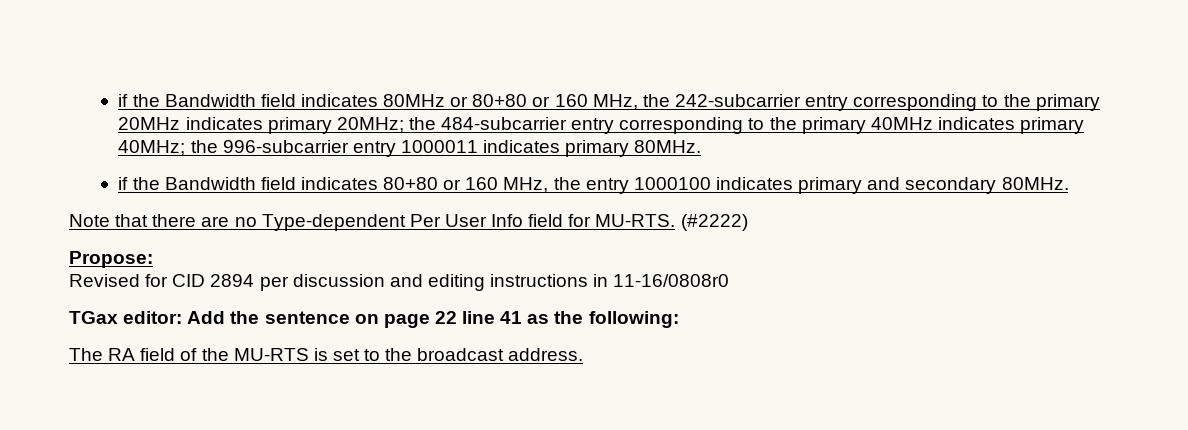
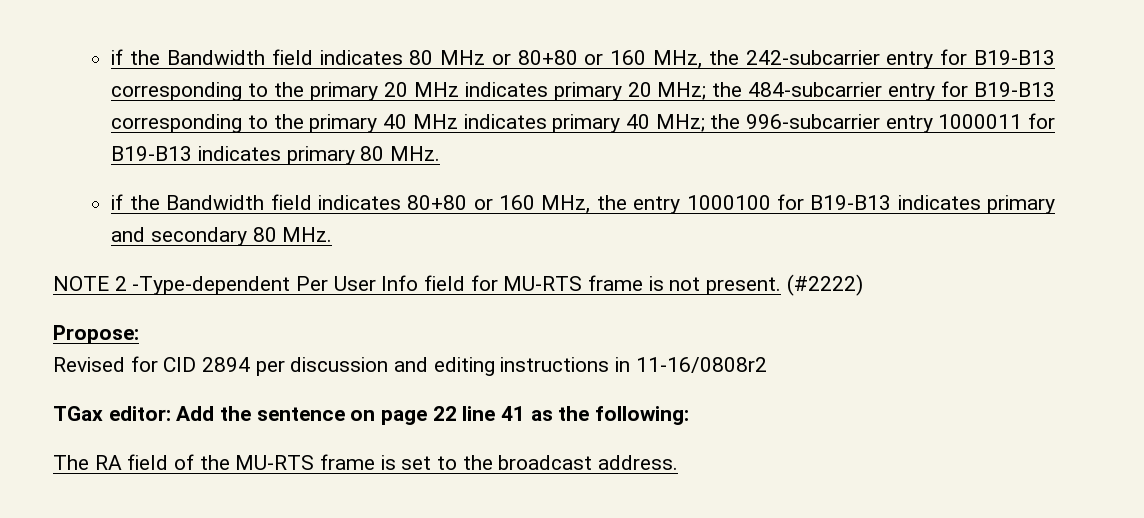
[118,94,446,107] if the Bandwidth field indicates 80MHz -> [111,49,486,65] if the Bandwidth field indicates 80 MHz
[853,94,1100,111] [118,117,404,134] corresponding to the primary 20MHz indicates primary 20MHz; -> [940,49,1056,65] [111,82,707,101] for B19-B13 corresponding to the primary 20 MHz indicates primary 20 MHz;
[619,117,1085,134] [118,140,702,157] corresponding to the primary 40MHz indicates primary 40MHz; the 996-subcarrier entry 1000011 indicates primary 80MHz. -> [941,81,1055,97] [111,113,1056,133] [111,146,441,165] for B19-B13 corresponding to the primary 40 MHz indicates primary 40 MHz; the 996-subcarrier entry 1000011 for B19-B13 indicates primary 80 MHz.
(711, 183) none -> [776,194,892,210] for B19-B13
[1001,177,1069,190] [69,214,406,231] 80MHz. // Note that there are no Type-dependent -> [252,227,333,242] [53,276,291,295] 80 MHz. // NOTE 2 -Type-dependent
[595,214,676,227] MU-RTS. -> [503,275,782,295] MU-RTS frame is not present.
[613,274,730,287] 11-16/0808r0 -> [635,357,767,373] 11-16/0808r2
(309, 354) none -> [320,454,376,470] frame

